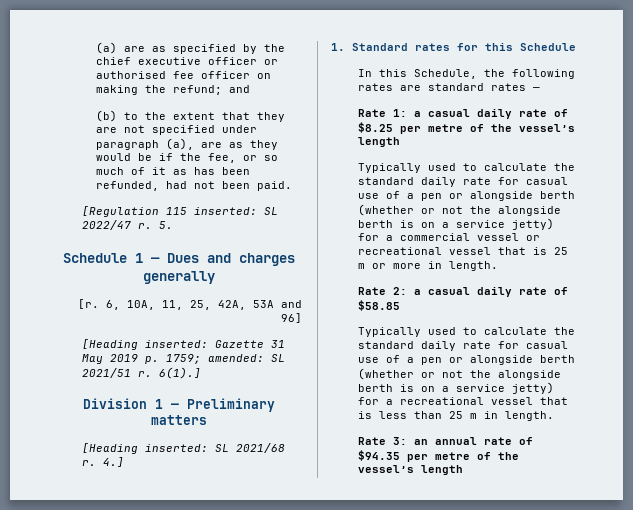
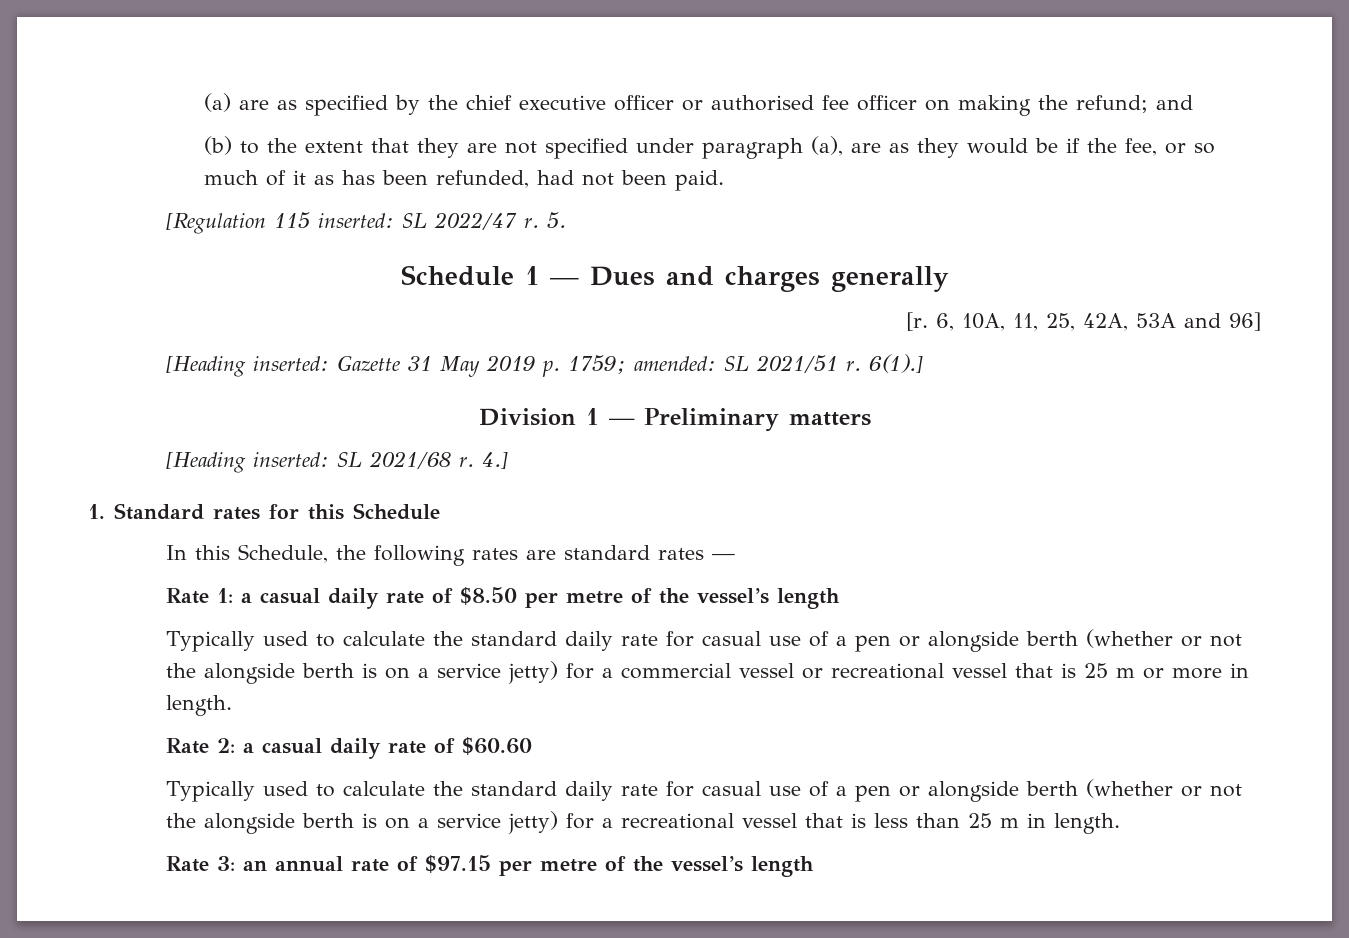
[358,122,394,133] $8.25 -> [459,587,517,605] $8.50
[358,300,401,311] $58.85 -> [461,737,532,755] $60.60
[358,450,401,461] $94.35 -> [424,855,491,873] $97.15

